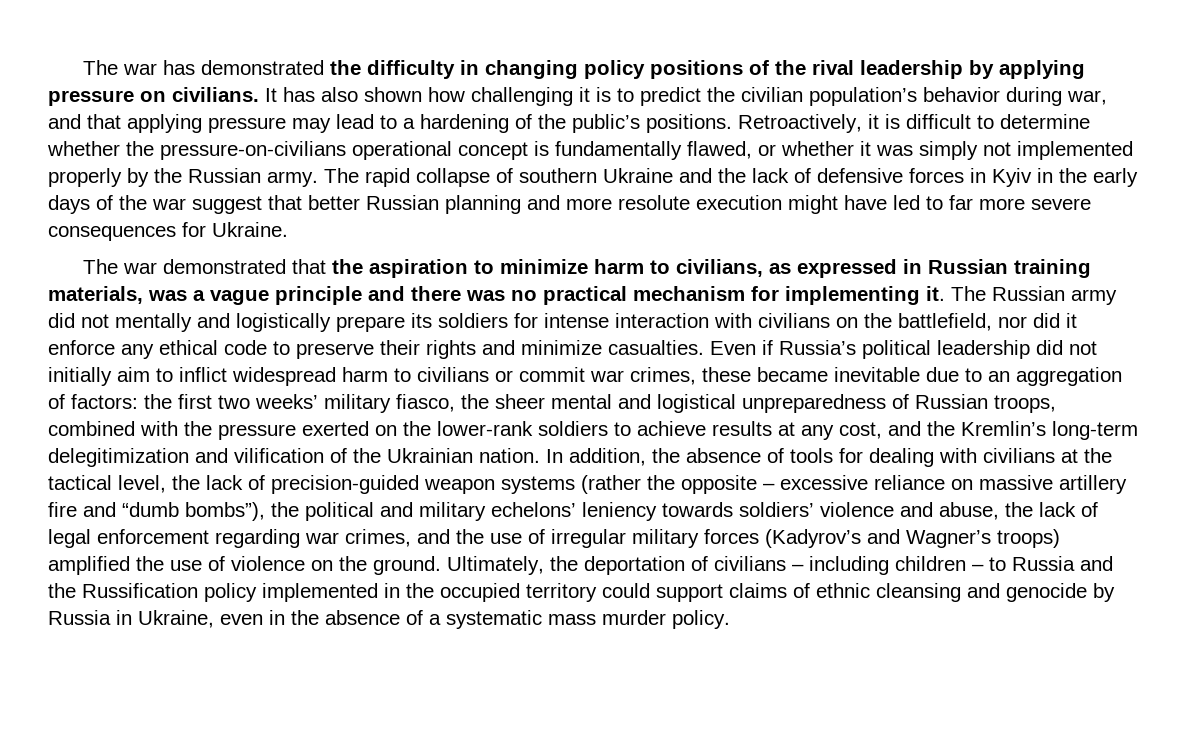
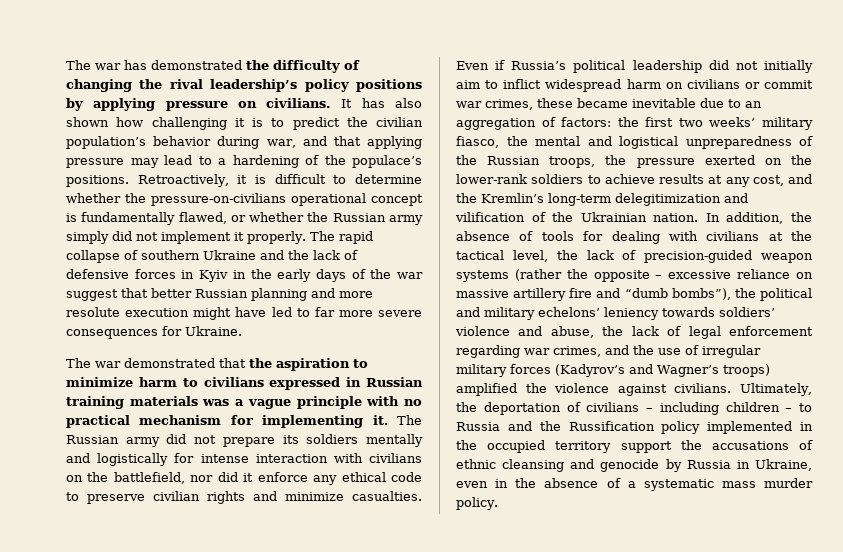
[460,60,964,79] in changing policy positions of the rival leadership -> [344,60,360,70] [66,79,422,92] of changing the rival leadership’s policy positions
[572,114,640,133] public’s -> [352,155,422,168] populace’s
[860,141,1133,160] [48,168,318,187] it was simply not implemented properly by the Russian army. -> [307,212,423,225] [66,231,306,244] the Russian army simply did not implement it properly.
[676,259,792,277] civilians, as -> [203,377,264,387] civilians
[48,286,143,304] materials, -> [129,396,198,406] materials
[368,286,505,301] and there was -> [366,396,400,406] with
[115,313,508,332] mentally and logistically prepare its soldiers -> [222,434,424,447] [66,453,169,466] prepare its soldiers mentally and logistically
[380,340,420,355] their -> [153,491,200,501] civilian
[394,368,411,382] to -> [665,82,683,89] on
[495,394,545,409] sheer -> (528, 141) none
(909, 401) none -> [456,155,477,165] the
[48,421,178,436] combined with -> (596, 162) none
[170,556,441,575] use of violence on the ground. -> [554,383,732,396] violence against civilians.
[602,583,787,602] could support claims -> [620,440,789,453] support the accusations

